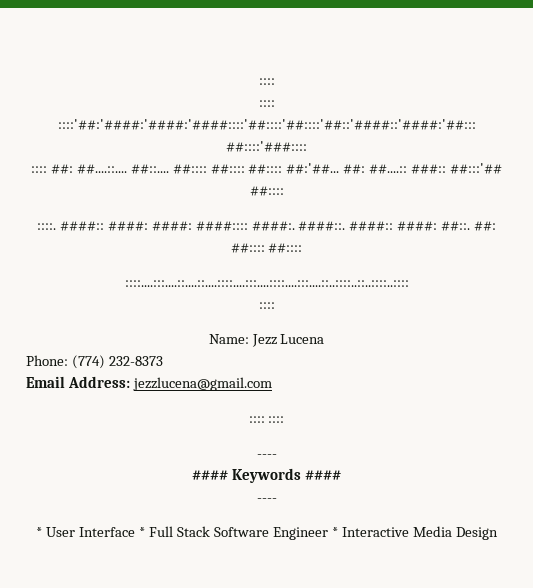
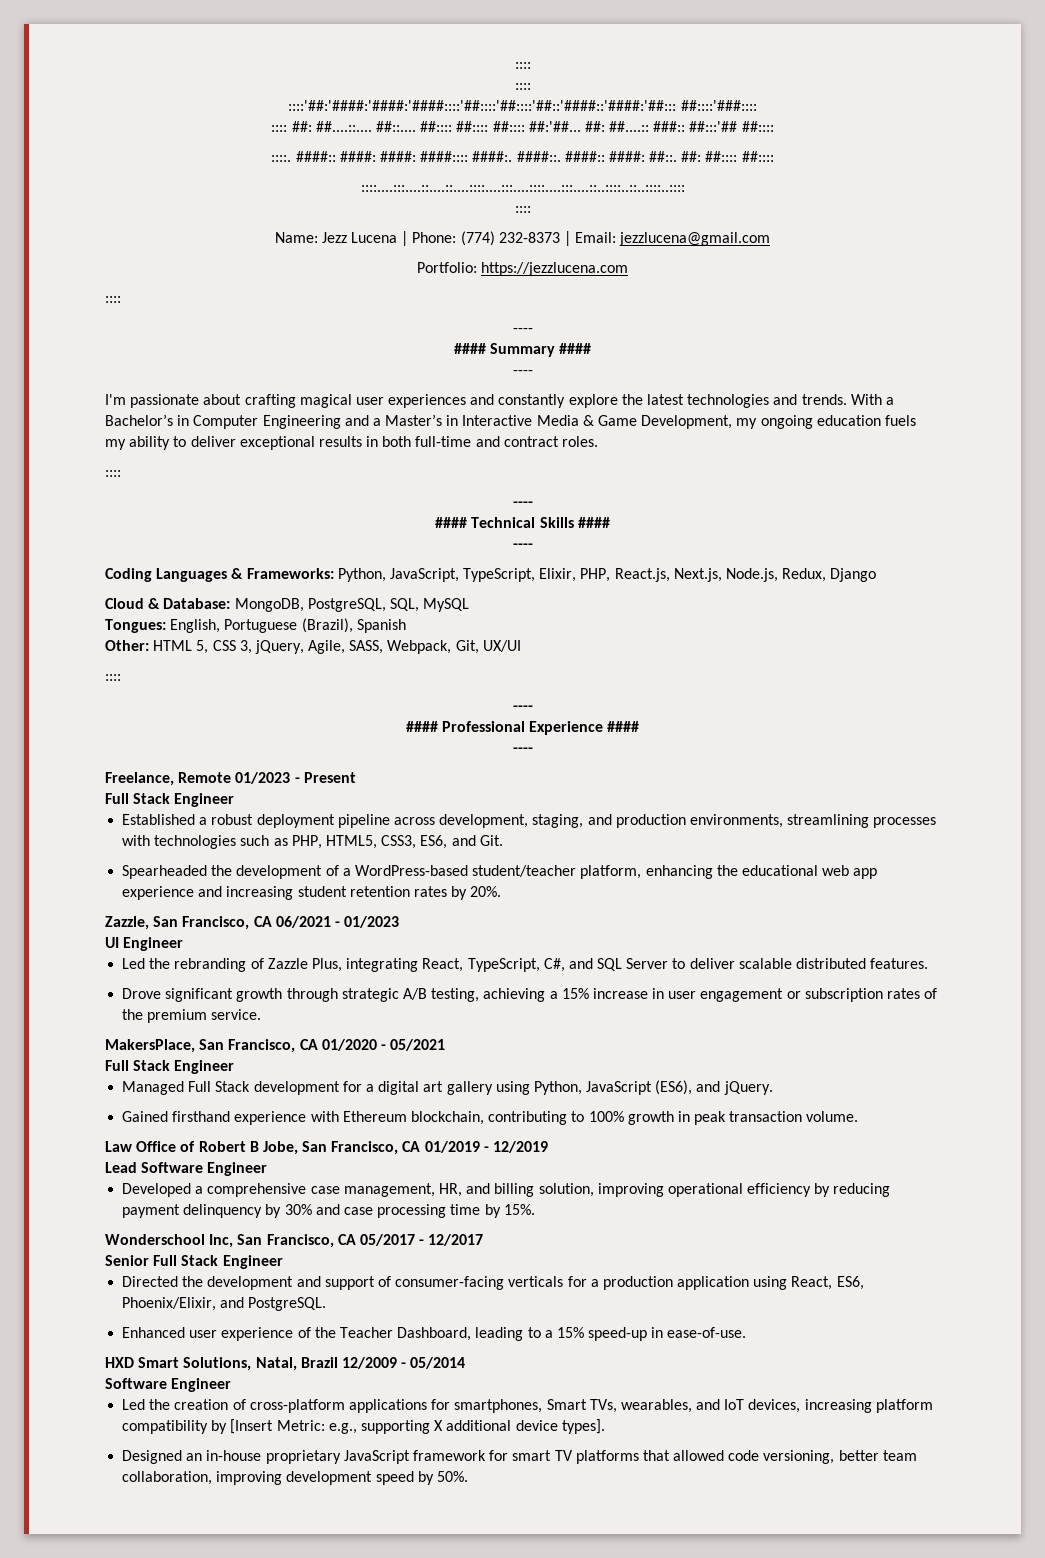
(325, 339) // -> [401,231,409,246] |
[26,376,130,388] // Email Address: -> [563,231,617,246] | Email:
[248,416,285,423] [256,454,277,458] [192,468,341,483] [256,498,277,502] [36,526,498,540] :::: :::: // ---- // #### Keywords #### // ---- // * User Interface * Full Stack Software Engineer * Interactive Media Design -> [416,262,629,276] [105,296,121,303] [512,328,533,333] [453,343,592,357] [512,370,533,375] [105,394,894,408] [105,414,916,429] [105,436,599,450] [105,470,121,477] [512,501,533,507] [435,517,610,528] [512,543,533,549] [105,568,877,582] [105,598,470,612] [105,618,406,633] [105,640,521,654] [105,674,121,681] [512,705,533,711] [405,721,640,735] [512,747,533,753] [105,772,356,786] [105,793,235,807] [122,814,937,828] [122,835,503,849] [122,865,878,879] [122,886,502,900] [105,916,400,930] [105,937,184,951] [122,958,929,972] [122,988,938,1002] [122,1009,262,1023] [105,1039,446,1053] [105,1060,235,1074] [122,1080,773,1095] [122,1111,859,1125] [105,1141,549,1155] [105,1162,268,1176] [122,1183,891,1197] [122,1204,535,1218] [105,1234,484,1248] [105,1255,283,1269] [122,1276,864,1290] [122,1297,327,1311] [122,1327,747,1341] [105,1357,466,1371] [105,1378,232,1392] [122,1399,933,1413] [122,1419,605,1434] [122,1450,917,1464] [122,1471,468,1485] Portfolio: https://jezzlucena.com // :::: // ---- // #### Summary #### // ---- // I'm passionate about crafting magical user experiences and constantly explore the latest technologies and trends. With a Bachelor’s in Computer Engineering and a Master’s in Interactive Media & Game Development, my ongoing education fuels my ability to deliver exceptional results in both full-time and contract roles. // :::: // ---- // #### Technical Skills #### // ---- // Coding Languages & Frameworks: Python, JavaScript, TypeScript, Elixir, PHP, React.js, Next.js, Node.js, Redux, Django // Cloud & Database: MongoDB, PostgreSQL, SQL, MySQL // Tongues: English, Portuguese (Brazil), Spanish // Other: HTML 5, CSS 3, jQuery, Agile, SASS, Webpack, Git, UX/UI // :::: // ---- // #### Professional Experience #### // ---- // Freelance, Remote 01/2023 - Present // Full Stack Engineer // Established a robust deployment pipeline across development, staging, and production environments, streamlining processes with technologies such as PHP, HTML5, CSS3, ES6, and Git. // Spearheaded the development of a WordPress-based student/teacher platform, enhancing the educational web app experience and increasing student retention rates by 20%. // Zazzle, San Francisco, CA 06/2021 - 01/2023 // UI Engineer // Led the rebranding of Zazzle Plus, integrating React, TypeScript, C#, and SQL Server to deliver scalable distributed features. // Drove significant growth through strategic A/B testing, achieving a 15% increase in user engagement or subscription rates of the premium service. // MakersPlace, San Francisco, CA 01/2020 - 05/2021 // Full Stack Engineer // Managed Full Stack development for a digital art gallery using Python, JavaScript (ES6), and jQuery. // Gained firsthand experience with Ethereum blockchain, contributing to 100% growth in peak transaction volume. // Law Office of Robert B Jobe, San Francisco, CA 01/2019 - 12/2019 // Lead Software Engineer // Developed a comprehensive case management, HR, and billing solution, improving operational efficiency by reducing payment delinquency by 30% and case processing time by 15%. // Wonderschool Inc, San Francisco, CA 05/2017 - 12/2017 // Senior Full Stack Engineer // Directed the development and support of consumer-facing verticals for a production application using React, ES6, Phoenix/Elixir, and PostgreSQL. // Enhanced user experience of the Teacher Dashboard, leading to a 15% speed-up in ease-of-use. // HXD Smart Solutions, Natal, Brazil 12/2009 - 05/2014 // Software Engineer // Led the creation of cross-platform applications for smartphones, Smart TVs, wearables, and IoT devices, increasing platform compatibility by [Insert Metric: e.g., supporting X additional device types]. // Designed an in-house proprietary JavaScript framework for smart TV platforms that allowed code versioning, better team collaboration, improving development speed by 50%.

